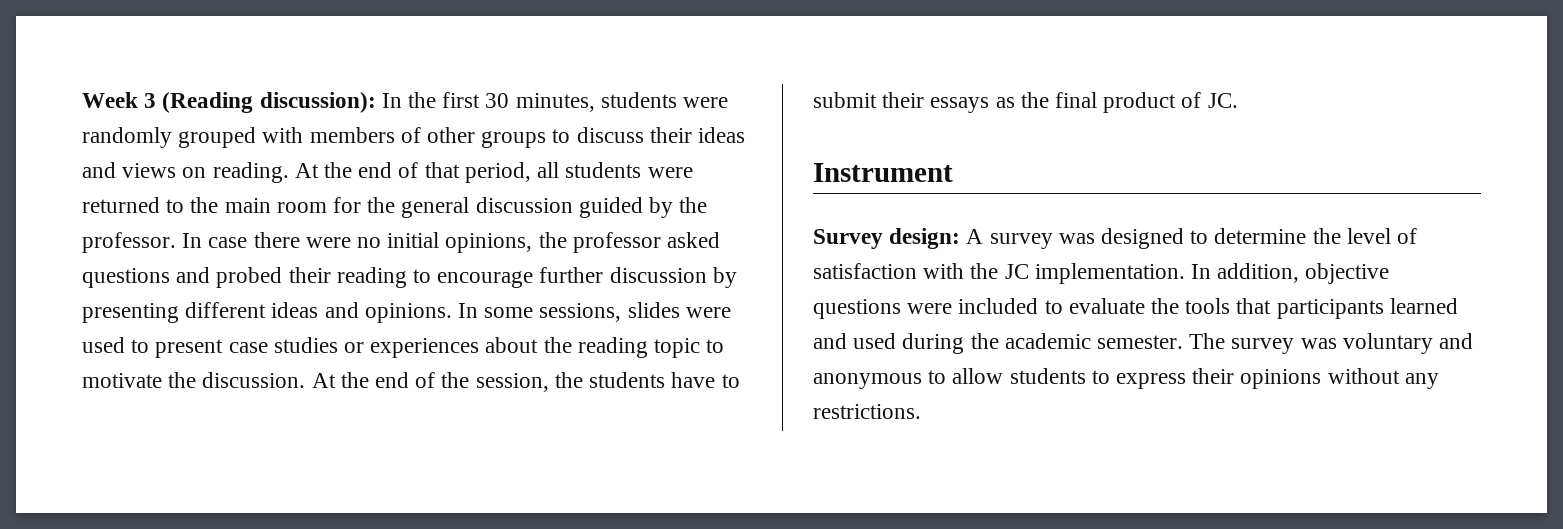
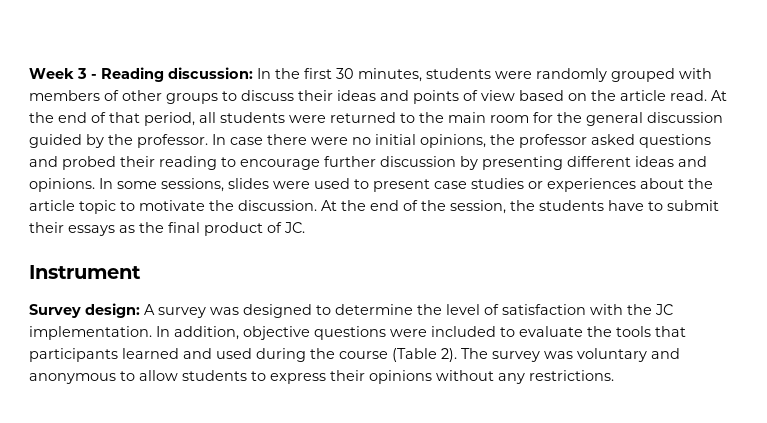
[162,92,376,113] (Reading discussion): -> [91,67,253,82] - Reading discussion:
[122,162,289,183] views on reading. -> [413,90,707,104] points of view based on the article read.
[577,337,648,358] reading -> [29,200,75,211] article
[1004,333,1184,349] academic semester. -> [339,348,457,362] course (Table 2).

